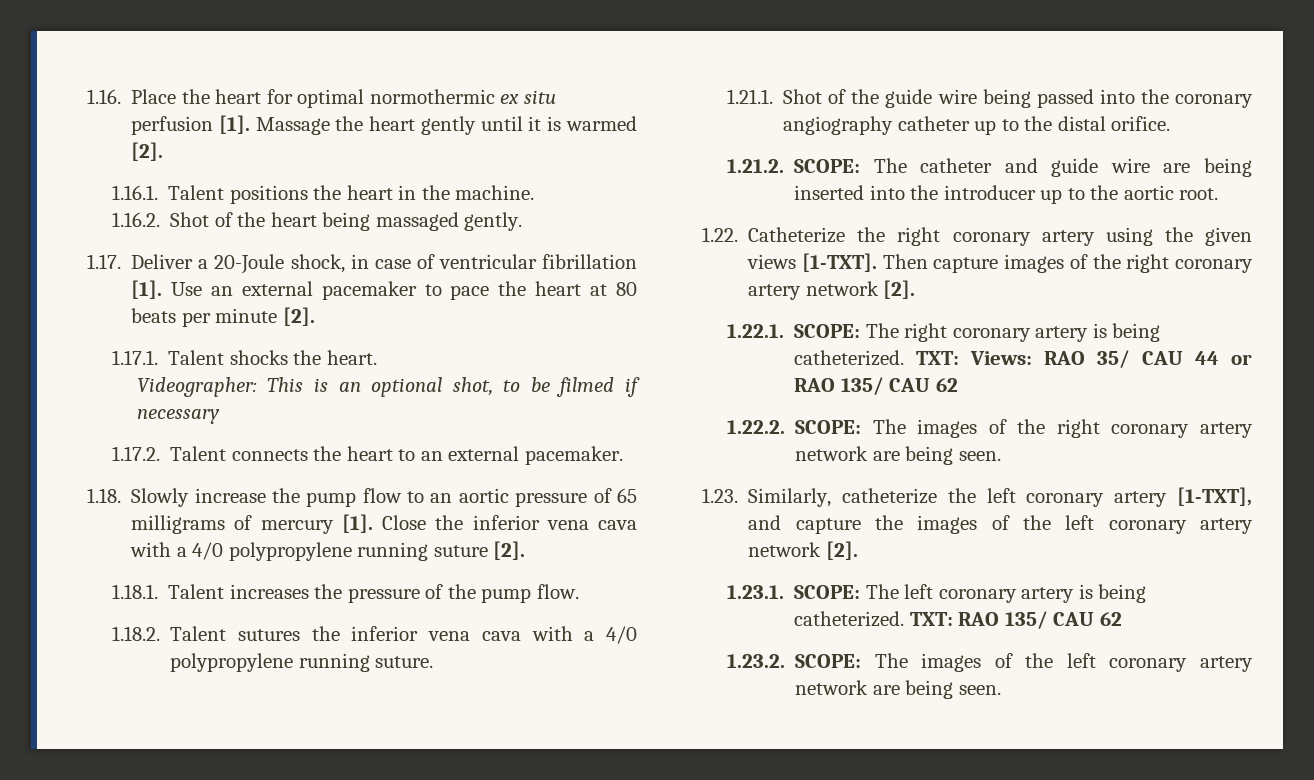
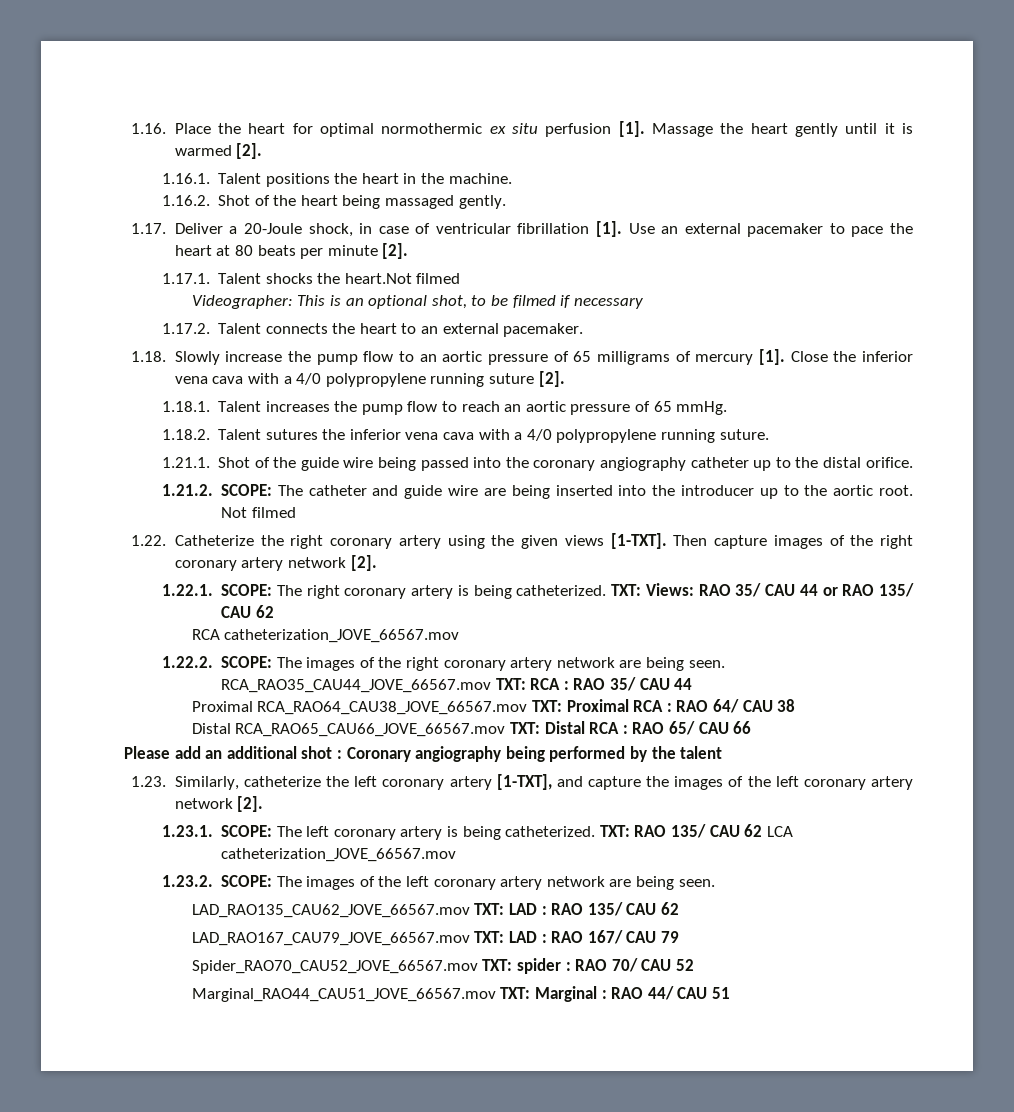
[326,350,377,365] heart. -> [344,273,461,284] heart.Not filmed
[347,584,579,603] pressure of the pump flow. -> [361,401,728,415] pump flow to reach an aortic pressure of 65 mmHg.
(1219, 194) none -> [221,507,296,518] Not filmed
(958, 385) none -> [191,629,460,643] // RCA catheterization_JOVE_66567.mov
(1001, 456) none -> [221,677,693,693] [191,699,796,715] [191,721,752,737] [124,746,723,762] RCA_RAO35_CAU44_JOVE_66567.mov TXT: RCA : RAO 35/ CAU 44 // Proximal RCA_RAO64_CAU38_JOVE_66567.mov TXT: Proximal RCA : RAO 64/ CAU 38 // Distal RCA_RAO65_CAU66_JOVE_66567.mov TXT: Distal RCA : RAO 65/ CAU 66 // Please add an additional shot : Coronary angiography being performed by the talent
(1122, 619) none -> [766,826,793,837] [221,848,457,862] LCA catheterization_JOVE_66567.mov
(1001, 690) none -> [191,902,679,918] [191,930,679,946] [191,958,694,974] [191,986,730,1002] // LAD_RAO135_CAU62_JOVE_66567.mov TXT: LAD : RAO 135/ CAU 62 // LAD_RAO167_CAU79_JOVE_66567.mov TXT: LAD : RAO 167/ CAU 79 // Spider_RAO70_CAU52_JOVE_66567.mov TXT: spider : RAO 70/ CAU 52 // Marginal_RAO44_CAU51_JOVE_66567.mov TXT: Marginal : RAO 44/ CAU 51

